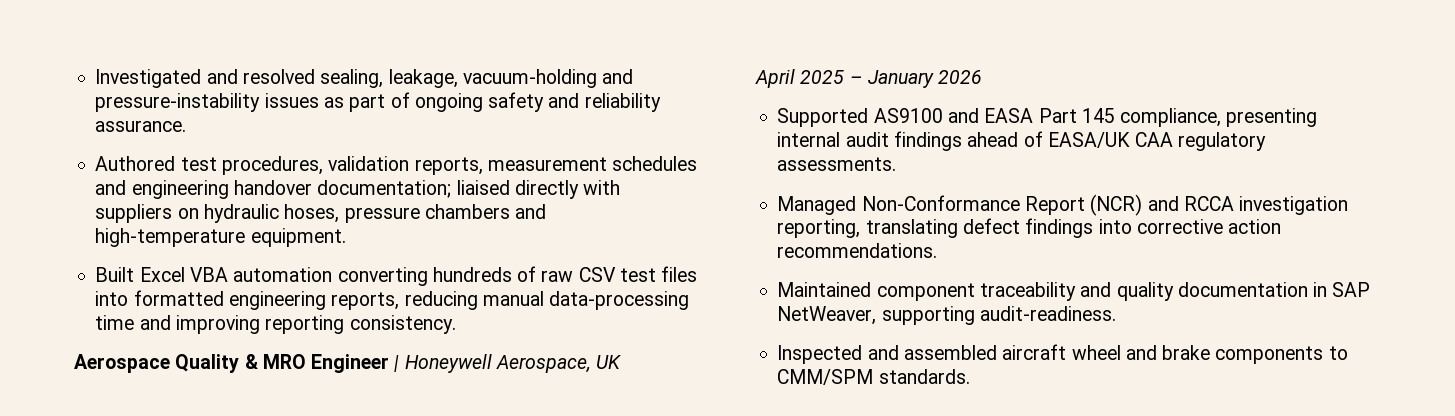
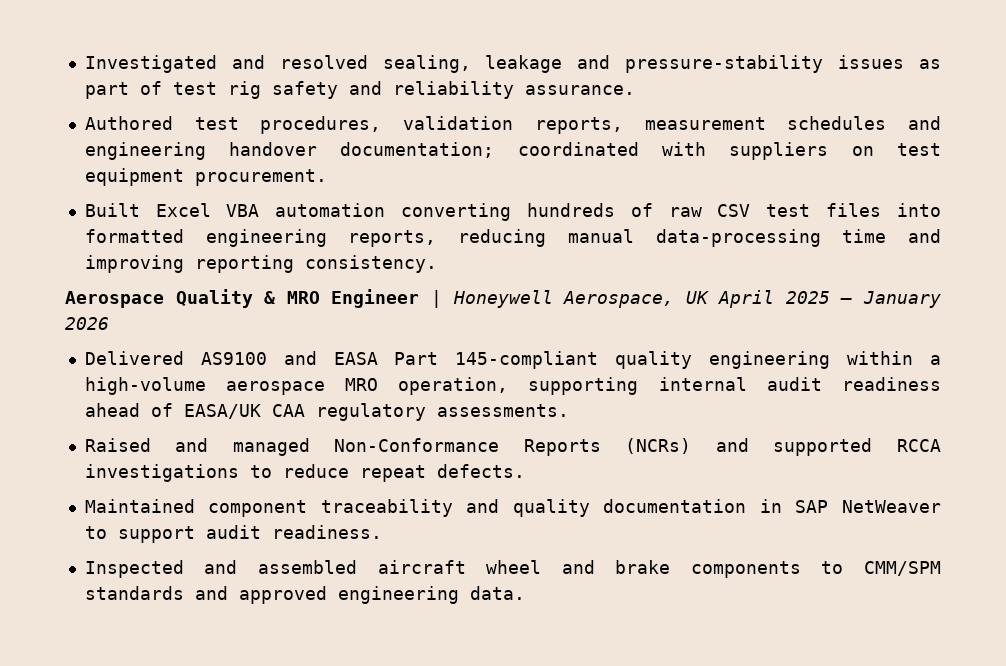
[388,69,634,88] [95,93,261,112] leakage, vacuum-holding and pressure-instability -> [485,55,824,73] leakage and pressure-stability
[414,93,483,112] ongoing -> [172,81,261,99] test rig
[456,180,579,199] liaised directly -> [517,142,639,156] coordinated
[203,204,547,223] [95,228,346,247] hydraulic hoses, pressure chambers and high-temperature equipment. -> [897,143,941,156] [84,168,327,186] test equipment procurement.
(622, 362) // -> (709, 297) none
[777,108,869,127] Supported -> [84,351,184,365] Delivered
[1081,108,1318,127] 145 compliance, presenting -> [455,351,942,369] [84,377,639,395] 145-compliant quality engineering within a high-volume aerospace MRO operation, supporting
[893,131,962,151] findings -> [842,377,941,391] readiness
[777,194,1349,216] [777,218,1282,238] [777,243,938,258] Managed Non-Conformance Report (NCR) and RCCA investigation reporting, translating defect findings into corrective action recommendations. -> [84,438,941,456] [84,464,525,482] Raised and managed Non-Conformance Reports (NCRs) and supported RCCA investigations to reduce repeat defects.
[777,306,1116,325] NetWeaver, supporting audit-readiness. -> [841,500,941,513] [84,525,382,543] NetWeaver to support audit readiness.
[878,369,970,384] standards. -> [84,586,525,604] standards and approved engineering data.

